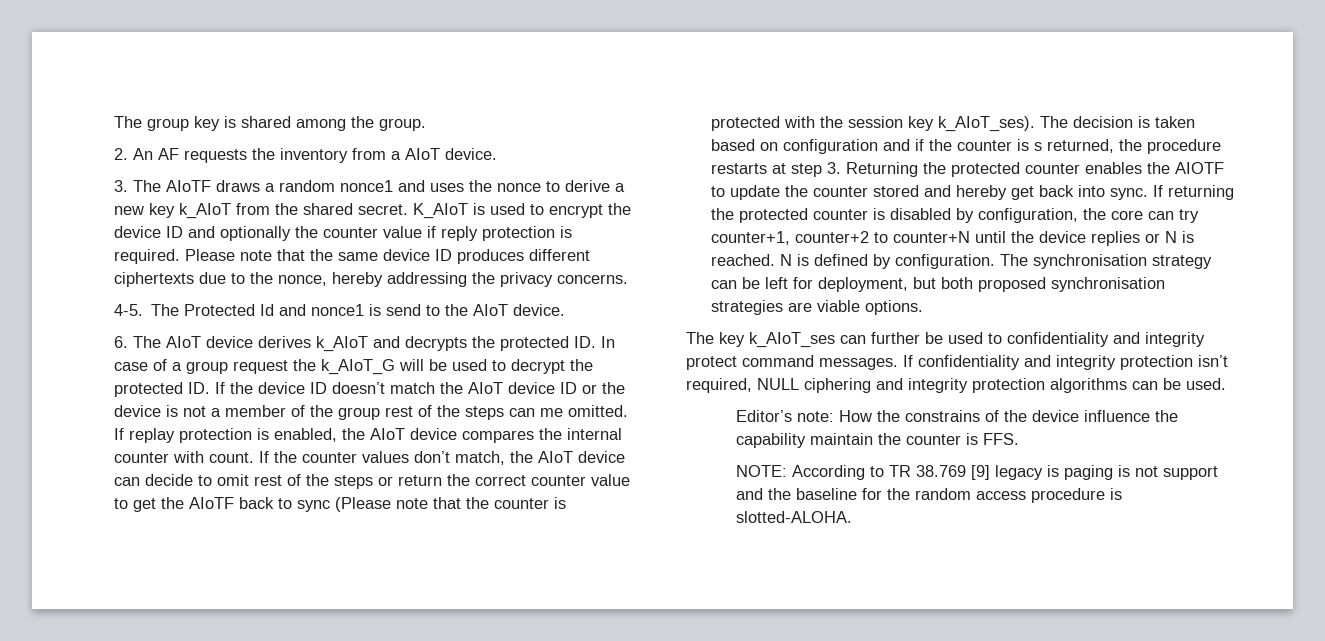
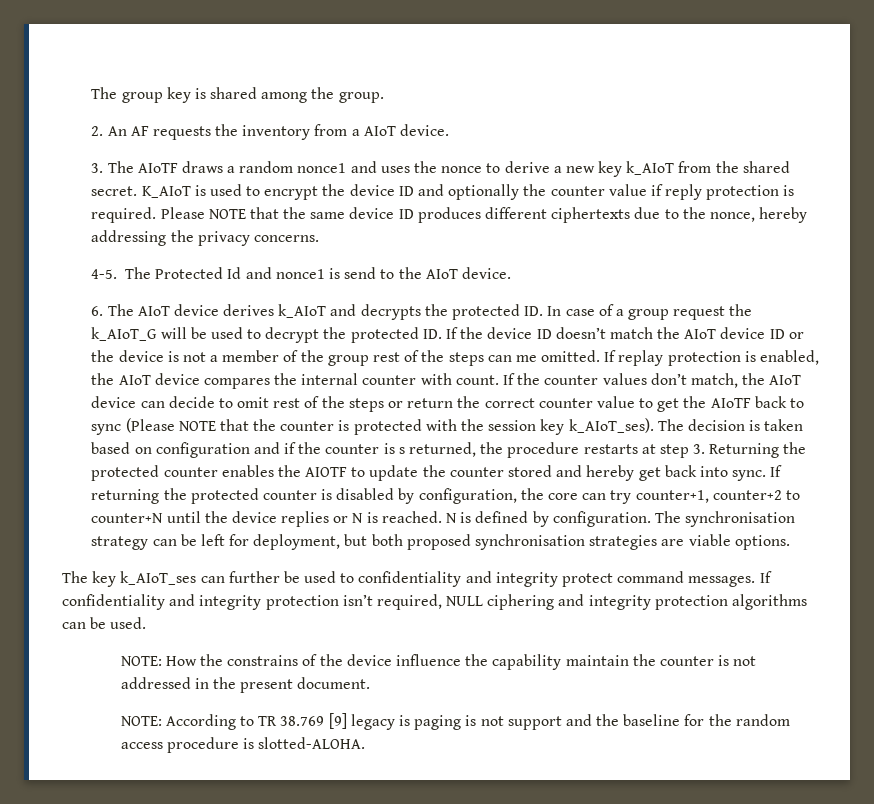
[239,250,272,261] note -> [208,209,246,219] NOTE
[395,498,428,509] note -> [178,421,216,431] NOTE
[735,410,834,422] Editor’s note: -> [120,656,162,666] NOTE:
[982,433,1019,445] FFS. -> [733,656,757,666] [120,677,371,693] not addressed in the present document.

